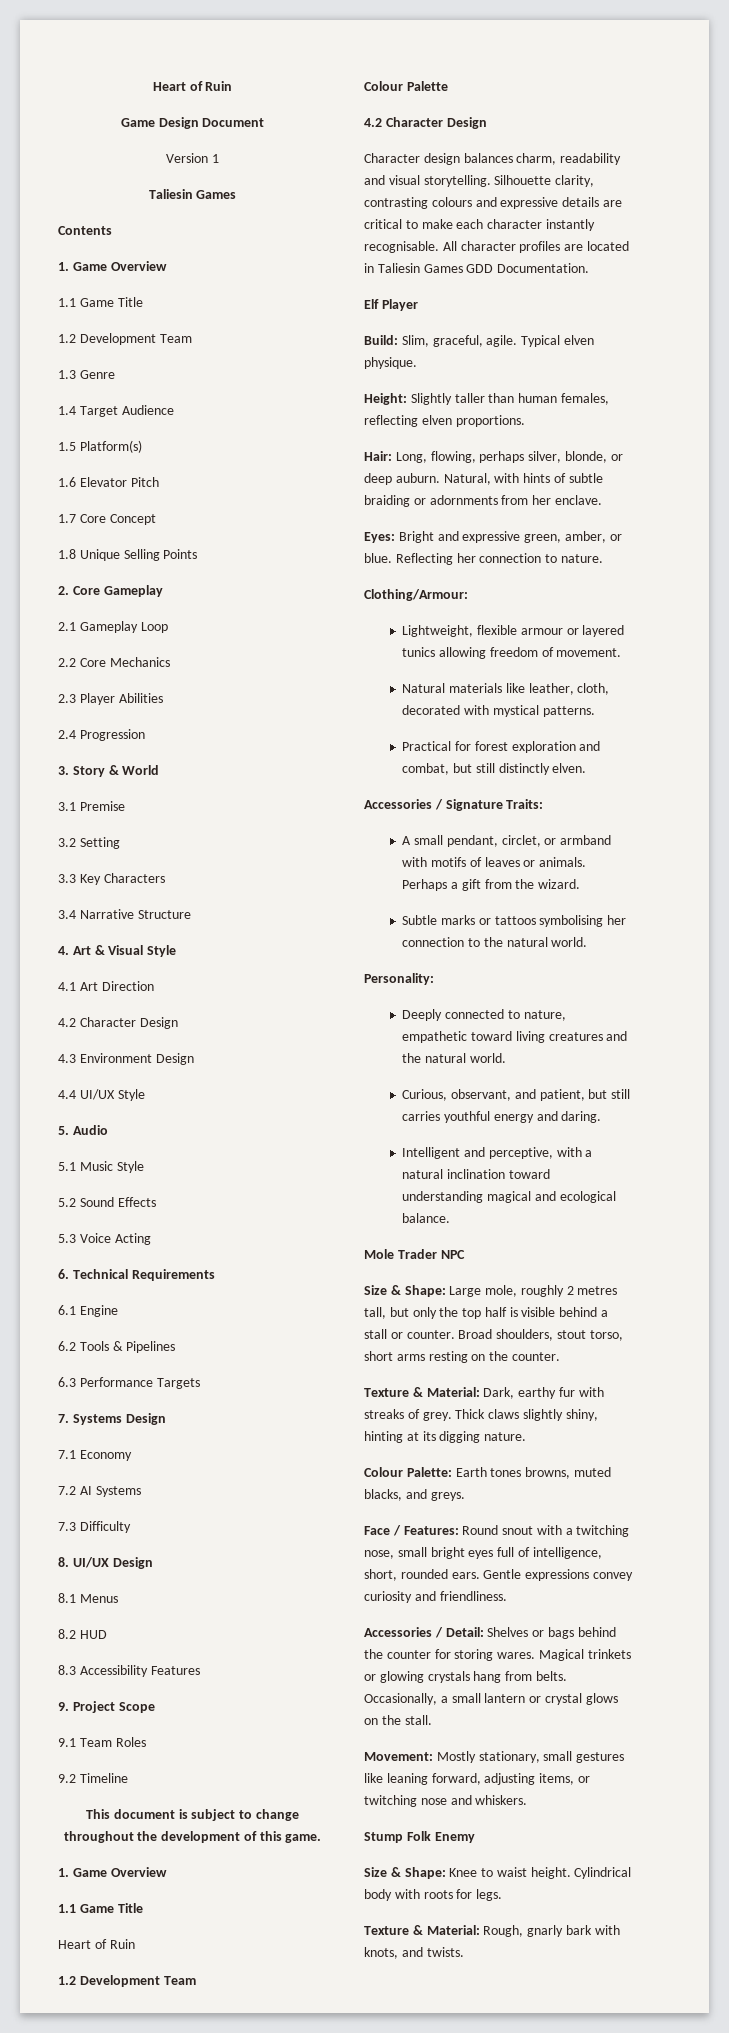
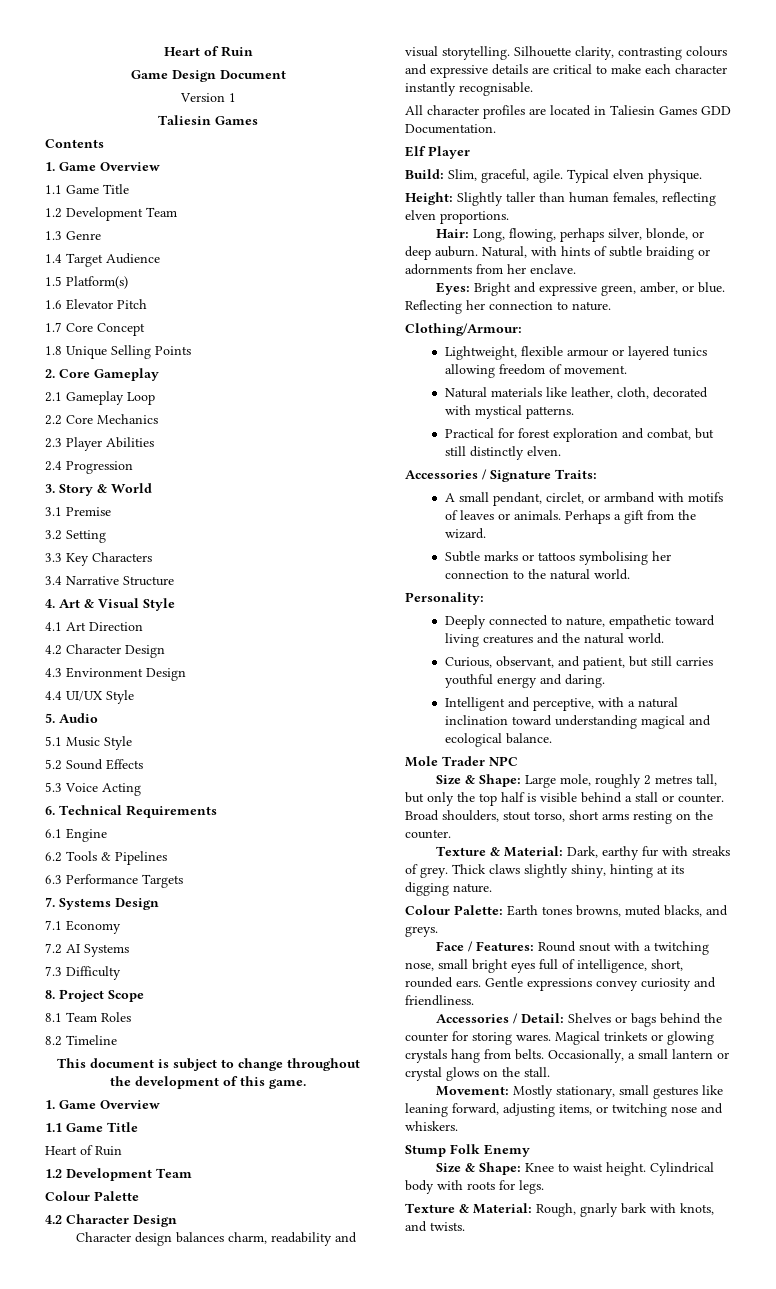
[72,1557,153,1569] [58,1593,118,1603] [58,1629,107,1639] [58,1665,200,1677] [58,1702,69,1711] UI/UX Design // 8.1 Menus // 8.2 HUD // 8.3 Accessibility Features // 9. -> (55, 994) none
[58,1738,76,1747] 9.1 -> [45,1013,62,1022] 8.1
[58,1774,76,1783] 9.2 -> [45,1036,62,1046] 8.2
(439, 247) none -> (533, 89) //

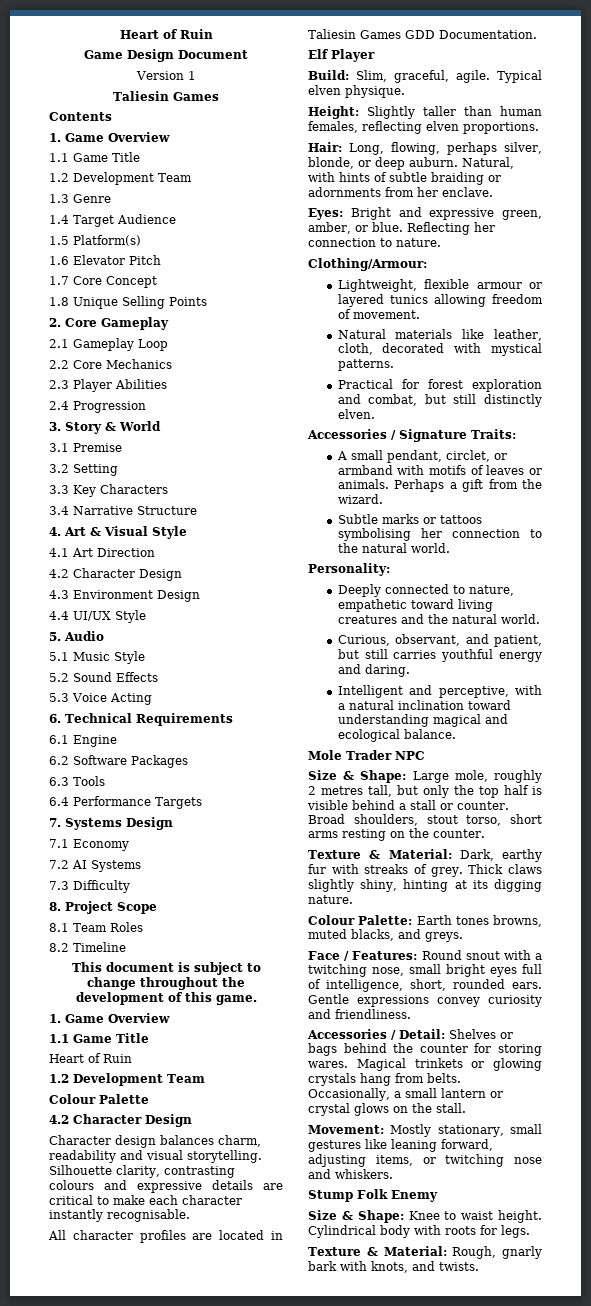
[66,851,167,865] Tools & Pipelines -> [73,755,188,768] Software Packages
(62, 879) none -> [73,776,105,786] [49,797,69,806] Tools // 6.4

